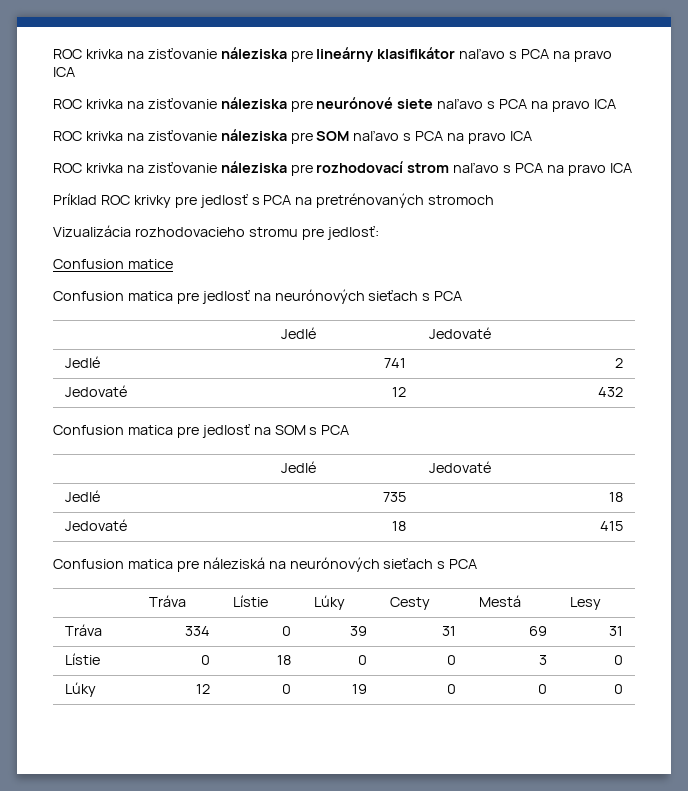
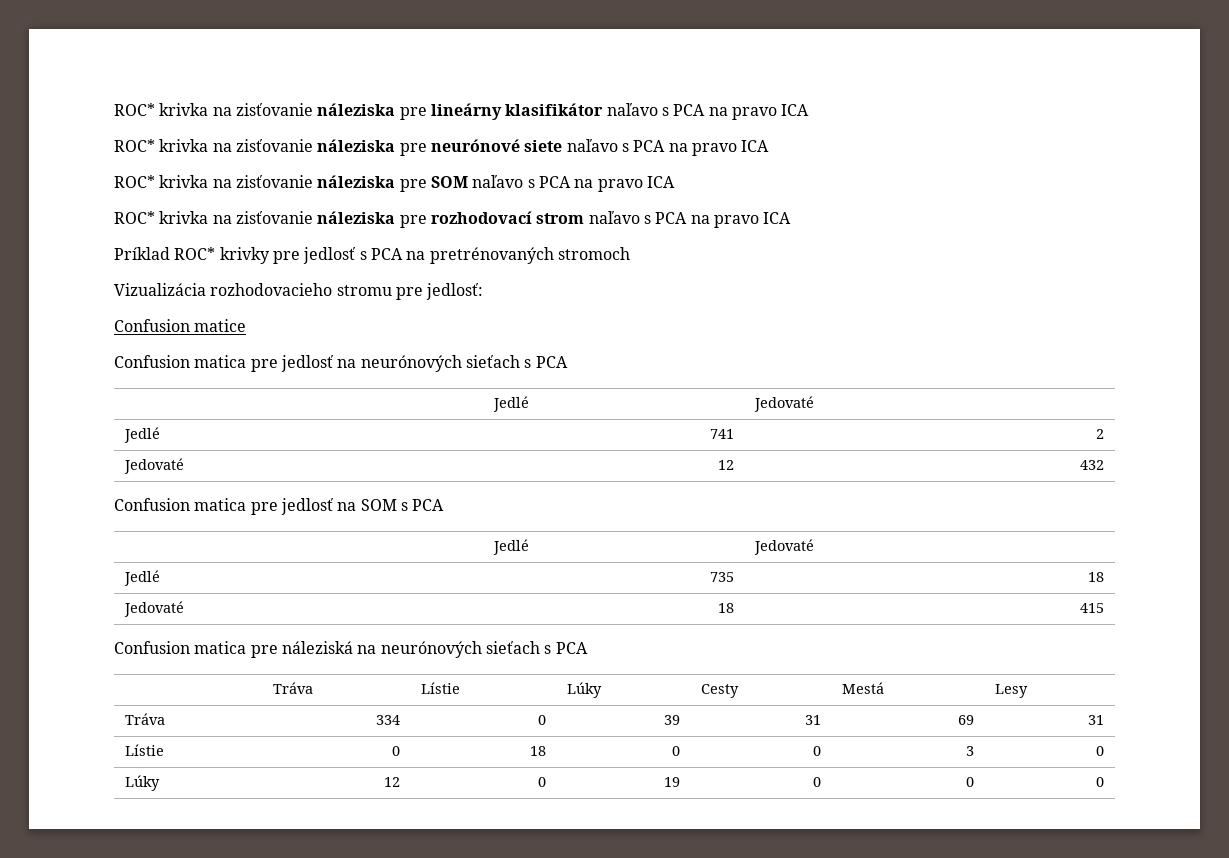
[53,49,82,59] ROC -> [114,103,155,116] ROC*
[53,99,82,109] ROC -> [114,139,155,152] ROC*
[53,131,82,141] ROC -> [114,175,155,188] ROC*
[53,163,82,173] ROC -> [114,211,155,224] ROC*
[100,195,130,205] ROC -> [174,247,216,260] ROC*

